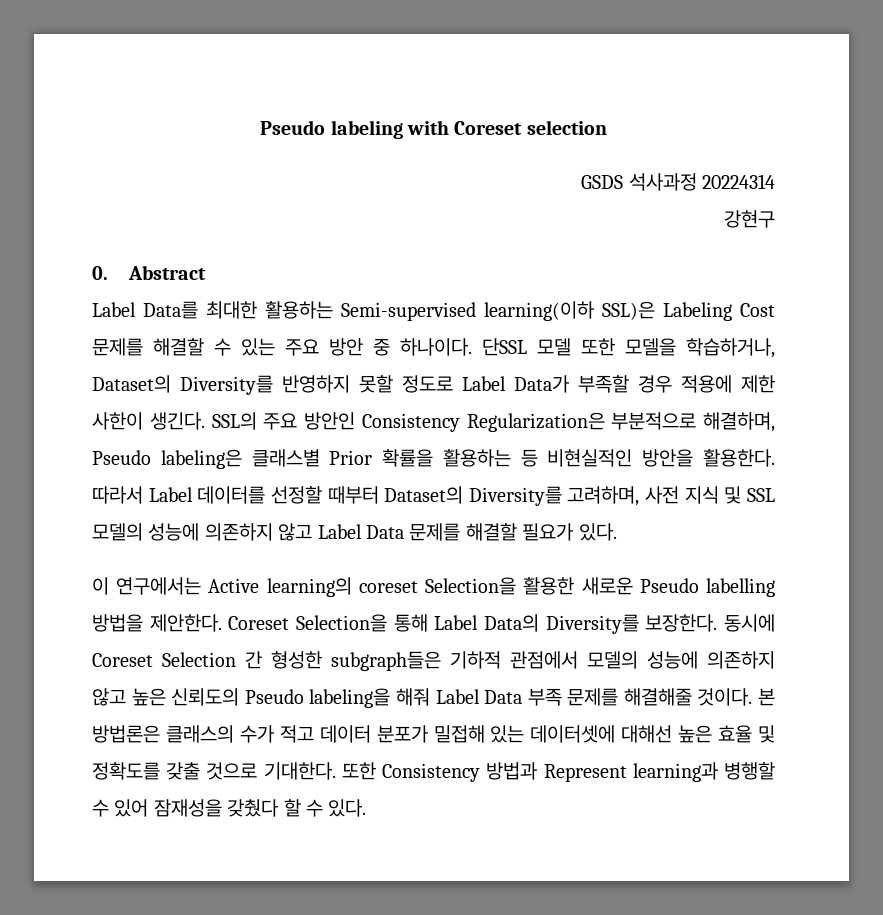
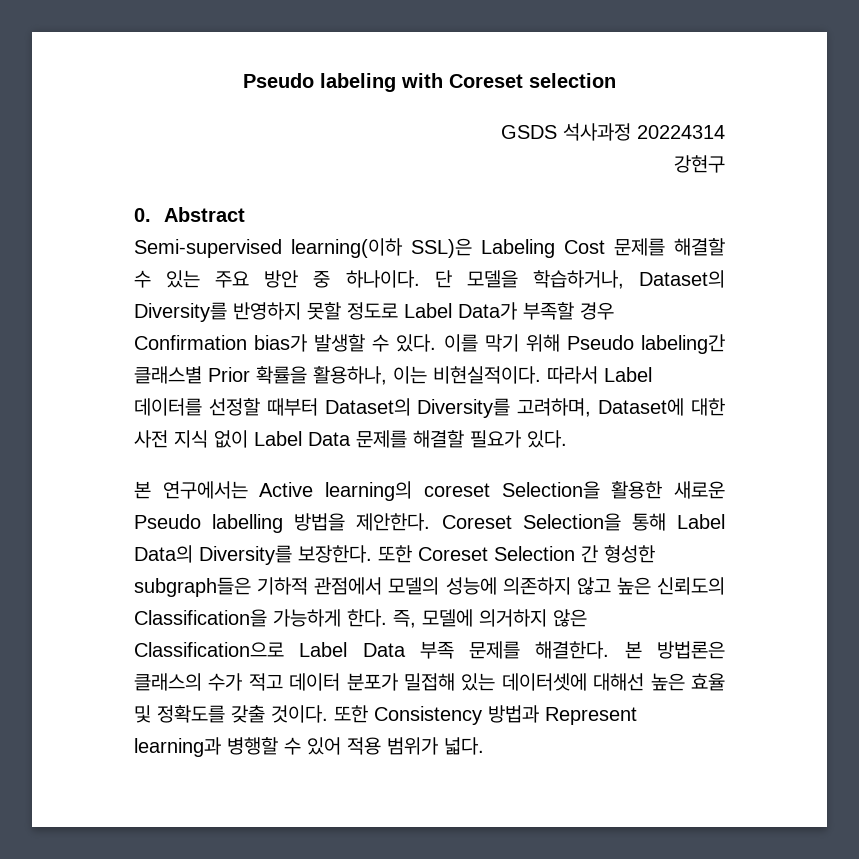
[92,301,333,319] Label Data를 최대한 활용하는 -> (245, 214) none
[482,338,615,356] 단SSL 모델 또한 -> [434,270,452,288] 단
[681,375,775,393] [92,412,775,432] [92,449,775,469] 적용에 제한 사한이 생긴다. SSL의 주요 방안인 Consistency Regularization은 부분적으로 해결하며, Pseudo labeling은 클래스별 Prior 확률을 활용하는 등 비현실적인 방안을 활용한다. -> [134,334,725,354] [134,366,541,385] Confirmation bias가 발생할 수 있다. 이를 막기 위해 Pseudo labeling간 클래스별 Prior 확률을 활용하나, 이는 비현실적이다.
[645,486,775,504] [92,523,313,541] 사전 지식 및 SSL 모델의 성능에 의존하지 않고 -> [598,398,725,416] [134,430,248,448] Dataset에 대한 사전 지식 없이
[92,577,109,595] 이 -> [134,481,151,499] 본
[724,614,775,632] 동시에 -> [378,545,412,563] 또한
[244,688,430,708] Pseudo labeling을 해줘 -> [134,609,587,628] [134,642,284,657] Classification을 가능하게 한다. 즉, 모델에 의거하지 않은 Classification으로
[623,688,753,706] 해결해줄 것이다. -> [535,641,610,659] 해결한다.
[206,762,336,780] 것으로 기대한다. -> [271,705,328,723] 것이다.
[153,799,367,817] 잠재성을 갖췄다 할 수 있다. -> [347,737,484,755] 적용 범위가 넓다.

